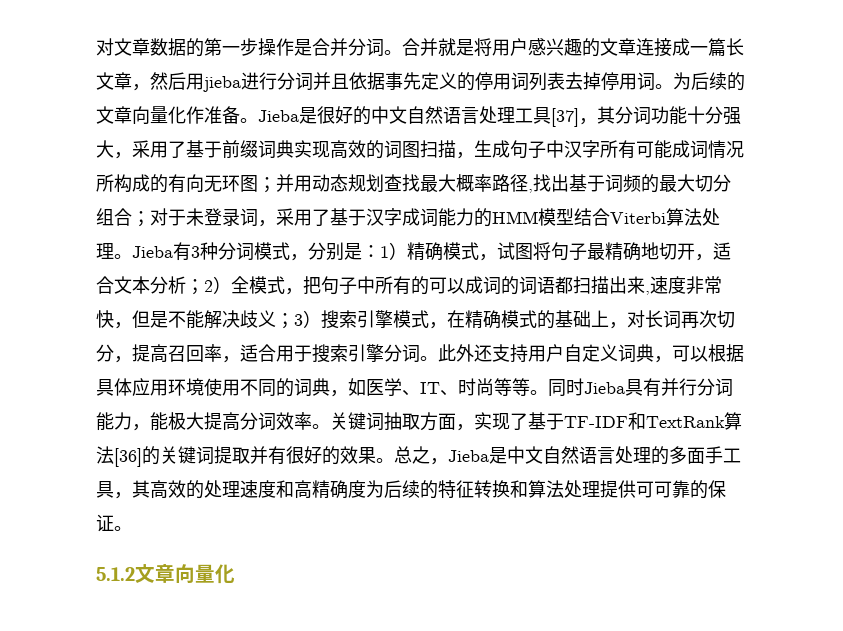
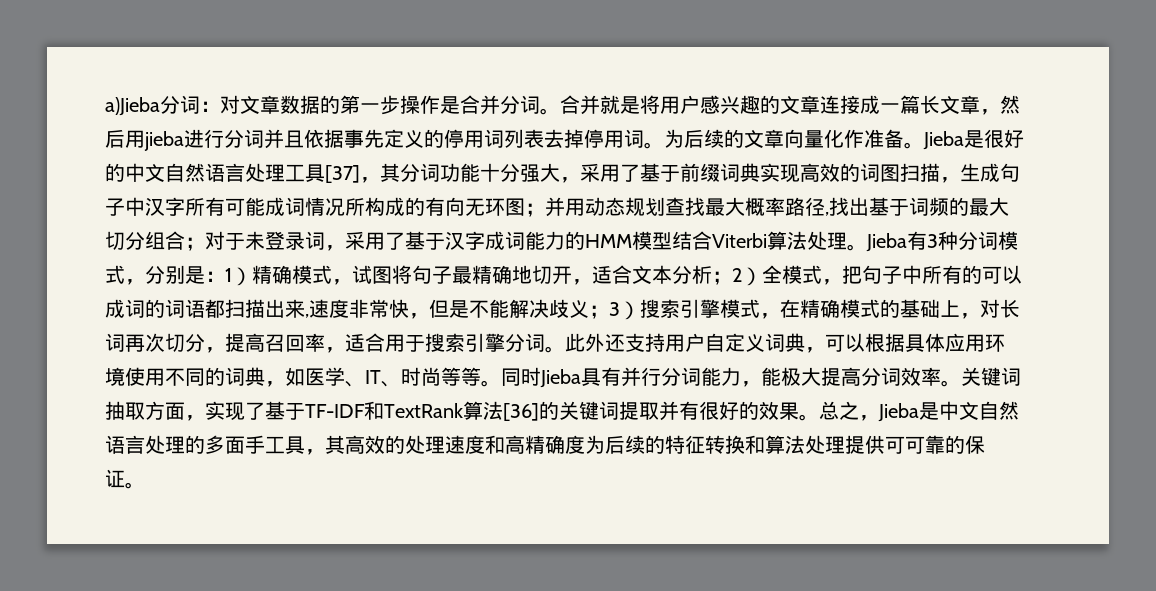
(96, 47) none -> [105,95,220,116] a)Jieba分词：
[96,564,235,584] // 5.1.2文章向量化 -> (145, 485) none

